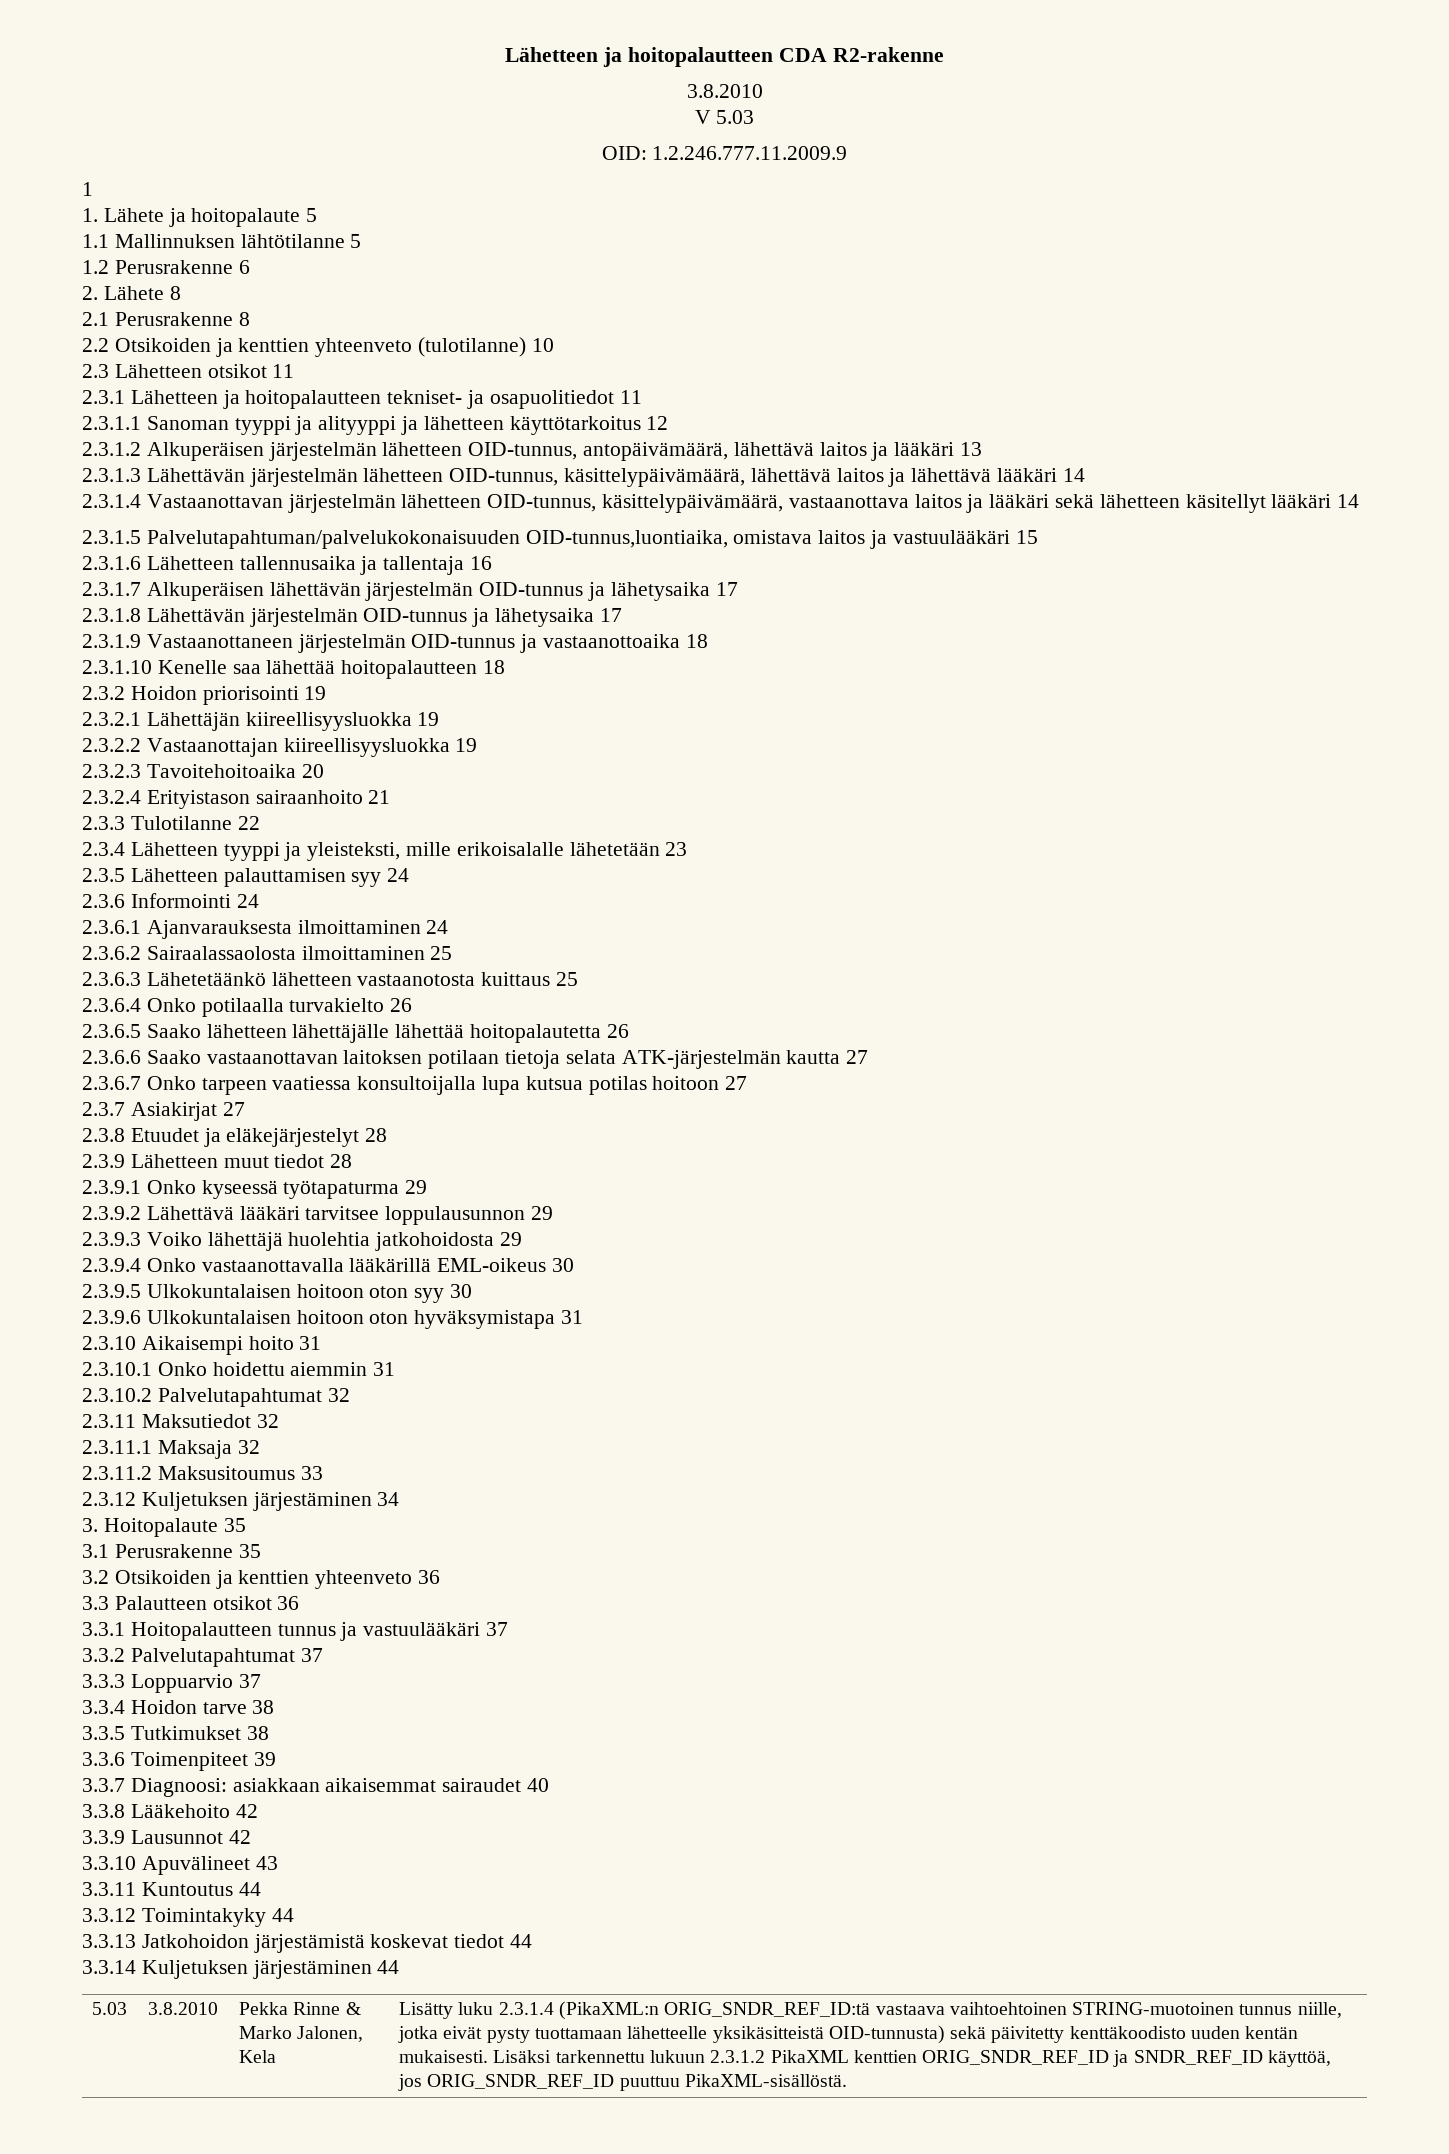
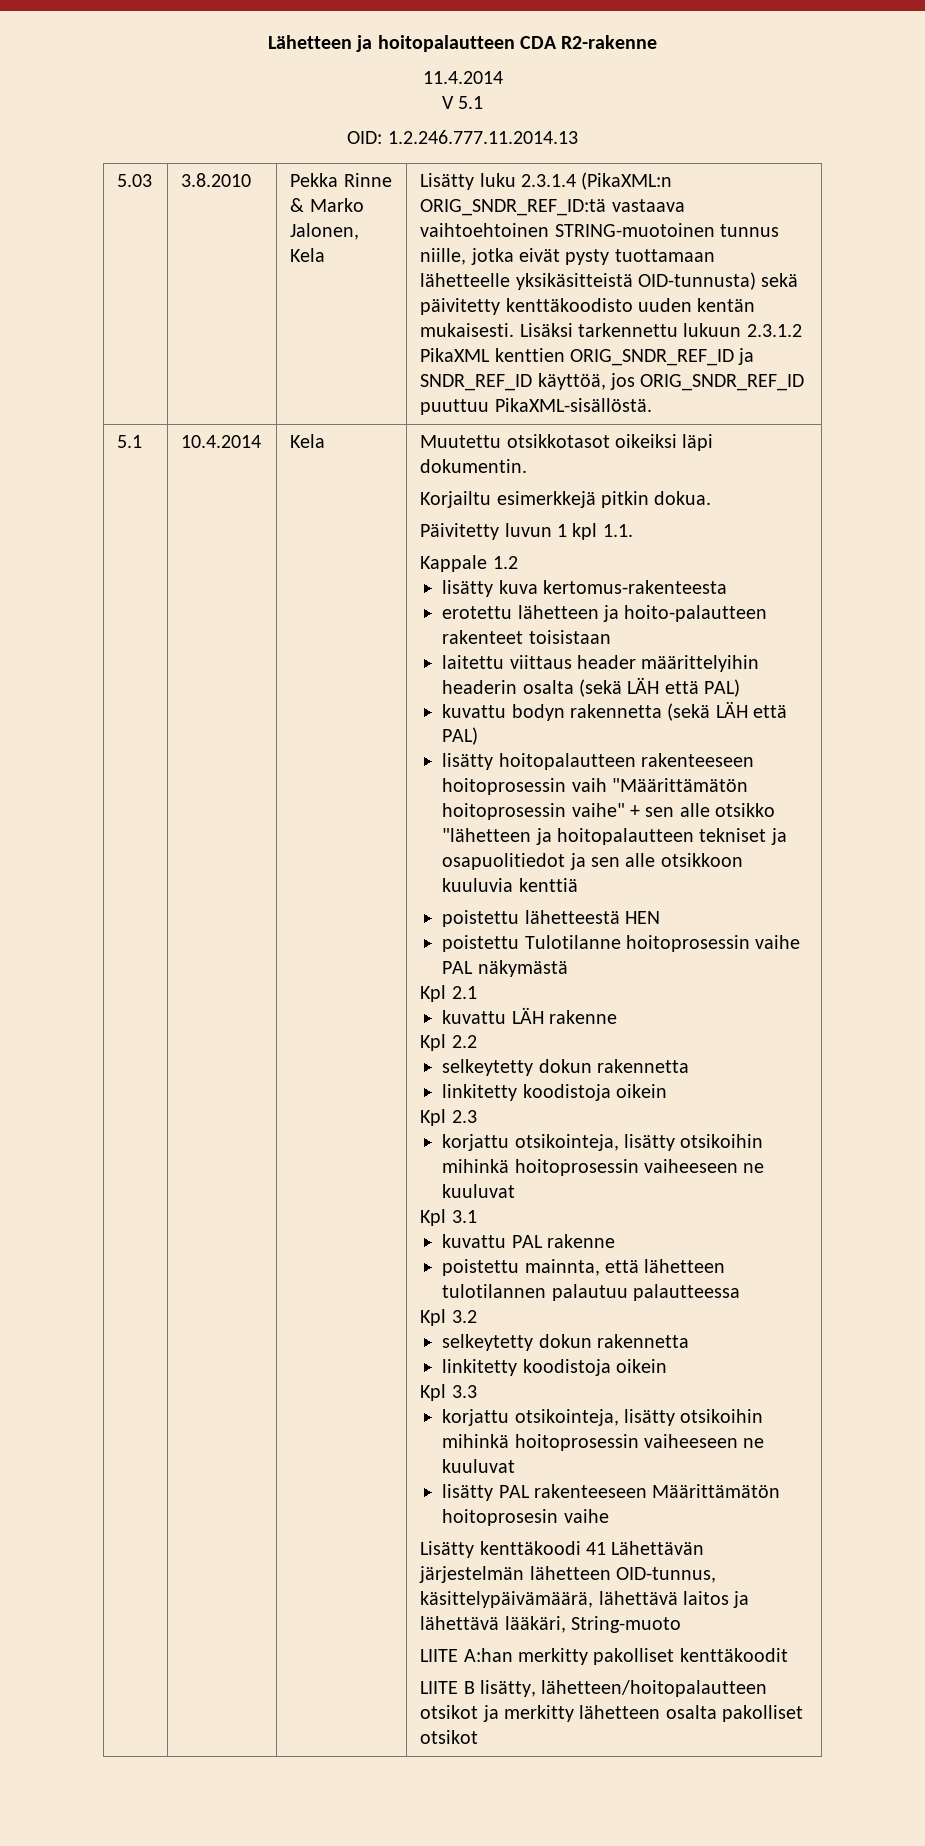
[686,84,763,98] 3.8.2010 -> [422,71,503,84] 11.4.2014
[716,110,755,124] 5.03 -> [458,96,484,109] 5.1
[652,146,848,160] [82,182,93,196] [82,208,318,227] [82,234,362,248] [82,260,250,274] [82,286,181,300] [82,312,250,326] [82,337,554,357] [82,364,295,378] [82,390,642,409] [82,416,669,435] [82,442,983,461] [82,468,1085,487] [82,494,1360,513] [82,530,1038,549] [82,556,493,575] [82,582,738,601] [82,608,622,627] [82,634,708,653] [82,660,506,679] [82,686,327,705] [82,712,440,731] [82,738,478,757] [82,764,324,778] [82,790,391,809] [82,816,260,830] [82,842,688,861] [82,868,410,887] [82,893,259,908] [82,920,449,939] [82,946,453,960] [82,972,579,986] [82,998,413,1017] [82,1024,629,1043] [82,1050,869,1069] [82,1076,748,1095] [82,1102,245,1121] [82,1128,388,1147] [82,1154,353,1168] [82,1180,428,1199] [82,1206,554,1225] [82,1232,523,1251] [82,1258,575,1272] [82,1284,473,1303] [82,1310,584,1329] [82,1336,322,1355] [82,1362,396,1376] [82,1388,350,1407] [82,1414,279,1428] [82,1440,260,1459] [82,1466,323,1480] [82,1492,400,1511] [82,1518,246,1537] [82,1544,261,1558] [82,1570,441,1589] [82,1596,300,1610] [82,1622,509,1641] [82,1648,323,1667] [82,1674,261,1693] [82,1700,275,1714] [82,1726,269,1740] [82,1752,276,1771] [82,1778,550,1797] [82,1804,258,1818] [82,1830,251,1844] [82,1856,278,1875] [82,1882,261,1896] [82,1908,294,1927] [82,1934,533,1953] [82,1960,400,1979] 1.2.246.777.11.2009.9 // 1 // 1. Lähete ja hoitopalaute 5 // 1.1 Mallinnuksen lähtötilanne 5 // 1.2 Perusrakenne 6 // 2. Lähete 8 // 2.1 Perusrakenne 8 // 2.2 Otsikoiden ja kenttien yhteenveto (tulotilanne) 10 // 2.3 Lähetteen otsikot 11 // 2.3.1 Lähetteen ja hoitopalautteen tekniset- ja osapuolitiedot 11 // 2.3.1.1 Sanoman tyyppi ja alityyppi ja lähetteen käyttötarkoitus 12 // 2.3.1.2 Alkuperäisen järjestelmän lähetteen OID-tunnus, antopäivämäärä, lähettävä laitos ja lääkäri 13 // 2.3.1.3 Lähettävän järjestelmän lähetteen OID-tunnus, käsittelypäivämäärä, lähettävä laitos ja lähettävä lääkäri 14 // 2.3.1.4 Vastaanottavan järjestelmän lähetteen OID-tunnus, käsittelypäivämäärä, vastaanottava laitos ja lääkäri sekä lähetteen käsitellyt lääkäri 14 // 2.3.1.5 Palvelutapahtuman/palvelukokonaisuuden OID-tunnus,luontiaika, omistava laitos ja vastuulääkäri 15 // 2.3.1.6 Lähetteen tallennusaika ja tallentaja 16 // 2.3.1.7 Alkuperäisen lähettävän järjestelmän OID-tunnus ja lähetysaika 17 // 2.3.1.8 Lähettävän järjestelmän OID-tunnus ja lähetysaika 17 // 2.3.1.9 Vastaanottaneen järjestelmän OID-tunnus ja vastaanottoaika 18 // 2.3.1.10 Kenelle saa lähettää hoitopalautteen 18 // 2.3.2 Hoidon priorisointi 19 // 2.3.2.1 Lähettäjän kiireellisyysluokka 19 // 2.3.2.2 Vastaanottajan kiireellisyysluokka 19 // 2.3.2.3 Tavoitehoitoaika 20 // 2.3.2.4 Erityistason sairaanhoito 21 // 2.3.3 Tulotilanne 22 // 2.3.4 Lähetteen tyyppi ja yleisteksti, mille erikoisalalle lähetetään 23 // 2.3.5 Lähetteen palauttamisen syy 24 // 2.3.6 Informointi 24 // 2.3.6.1 Ajanvarauksesta ilmoittaminen 24 // 2.3.6.2 Sairaalassaolosta ilmoittaminen 25 // 2.3.6.3 Lähetetäänkö lähetteen vastaanotosta kuittaus 25 // 2.3.6.4 Onko potilaalla turvakielto 26 // 2.3.6.5 Saako lähetteen lähettäjälle lähettää hoitopalautetta 26 // 2.3.6.6 Saako vastaanottavan laitoksen potilaan tietoja selata ATK-järjestelmän kautta 27 // 2.3.6.7 Onko tarpeen vaatiessa konsultoijalla lupa kutsua potilas hoitoon 27 // 2.3.7 Asiakirjat 27 // 2.3.8 Etuudet ja eläkejärjestelyt 28 // 2.3.9 Lähetteen muut tiedot 28 // 2.3.9.1 Onko kyseessä työtapaturma 29 // 2.3.9.2 Lähettävä lääkäri tarvitsee loppulausunnon 29 // 2.3.9.3 Voiko lähettäjä huolehtia jatkohoidosta 29 // 2.3.9.4 Onko vastaanottavalla lääkärillä EML-oikeus 30 // 2.3.9.5 Ulkokuntalaisen hoitoon oton syy 30 // 2.3.9.6 Ulkokuntalaisen hoitoon oton hyväksymistapa 31 // 2.3.10 Aikaisempi hoito 31 // 2.3.10.1 Onko hoidettu aiemmin 31 // 2.3.10.2 Palvelutapahtumat 32 // 2.3.11 Maksutiedot 32 // 2.3.11.1 Maksaja 32 // 2.3.11.2 Maksusitoumus 33 // 2.3.12 Kuljetuksen järjestäminen 34 // 3. Hoitopalaute 35 // 3.1 Perusrakenne 35 // 3.2 Otsikoiden ja kenttien yhteenveto 36 // 3.3 Palautteen otsikot 36 // 3.3.1 Hoitopalautteen tunnus ja vastuulääkäri 37 // 3.3.2 Palvelutapahtumat 37 // 3.3.3 Loppuarvio 37 // 3.3.4 Hoidon tarve 38 // 3.3.5 Tutkimukset 38 // 3.3.6 Toimenpiteet 39 // 3.3.7 Diagnoosi: asiakkaan aikaisemmat sairaudet 40 // 3.3.8 Lääkehoito 42 // 3.3.9 Lausunnot 42 // 3.3.10 Apuvälineet 43 // 3.3.11 Kuntoutus 44 // 3.3.12 Toimintakyky 44 // 3.3.13 Jatkohoidon järjestämistä koskevat tiedot 44 // 3.3.14 Kuljetuksen järjestäminen 44 -> [387,130,578,144] 1.2.246.777.11.2014.13
(847, 2080) none -> [117,435,143,448] [181,435,262,448] [290,434,326,448] [420,434,714,451] [420,459,528,473] [420,491,712,508] [420,523,633,540] [420,555,518,572] [442,580,728,597] [442,605,768,622] [442,630,611,644] [442,655,760,672] [442,677,741,697] [442,701,788,721] [442,727,479,745] [442,753,755,770] [442,778,749,795] [442,803,776,820] [442,828,787,845] [442,853,743,870] [442,878,578,892] [442,910,661,927] [442,935,801,952] [442,960,568,977] [420,985,477,1002] [442,1007,618,1024] [420,1034,477,1051] [442,1059,690,1076] [442,1084,668,1101] [420,1109,477,1126] [442,1134,764,1151] [442,1159,765,1176] [442,1184,516,1198] [420,1209,477,1226] [442,1234,616,1248] [442,1259,726,1276] [442,1284,741,1301] [420,1309,477,1326] [442,1334,690,1351] [442,1359,668,1376] [420,1384,477,1401] [442,1409,764,1426] [442,1434,765,1451] [442,1459,516,1473] [442,1484,781,1501] [442,1509,609,1526] [420,1541,705,1558] [419,1566,717,1583] [420,1591,750,1608] [420,1616,682,1633] [420,1648,788,1665] [420,1680,768,1697] [420,1705,804,1722] [420,1730,479,1744] // 5.1 | 10.4.2014 | Kela | Muutettu otsikkotasot oikeiksi läpi dokumentin. // Korjailtu esimerkkejä pitkin dokua. // Päivitetty luvun 1 kpl 1.1. // Kappale 1.2 // lisätty kuva kertomus-rakenteesta // erotettu lähetteen ja hoito-palautteen rakenteet toisistaan // laitettu viittaus header määrittelyihin headerin osalta (sekä LÄH että PAL) // kuvattu bodyn rakennetta (sekä LÄH että PAL) // lisätty hoitopalautteen rakenteeseen hoitoprosessin vaih "Määrittämätön hoitoprosessin vaihe" + sen alle otsikko "lähetteen ja hoitopalautteen tekniset ja osapuolitiedot ja sen alle otsikkoon kuuluvia kenttiä // poistettu lähetteestä HEN // poistettu Tulotilanne hoitoprosessin vaihe PAL näkymästä // Kpl 2.1 // kuvattu LÄH rakenne // Kpl 2.2 // selkeytetty dokun rakennetta // linkitetty koodistoja oikein // Kpl 2.3 // korjattu otsikointeja, lisätty otsikoihin mihinkä hoitoprosessin vaiheeseen ne kuuluvat // Kpl 3.1 // kuvattu PAL rakenne // poistettu mainnta, että lähetteen tulotilannen palautuu palautteessa // Kpl 3.2 // selkeytetty dokun rakennetta // linkitetty koodistoja oikein // Kpl 3.3 // korjattu otsikointeja, lisätty otsikoihin mihinkä hoitoprosessin vaiheeseen ne kuuluvat // lisätty PAL rakenteeseen Määrittämätön hoitoprosesin vaihe // Lisätty kenttäkoodi 41 Lähettävän järjestelmän lähetteen OID-tunnus, käsittelypäivämäärä, lähettävä laitos ja lähettävä lääkäri, String-muoto // LIITE A:han merkitty pakolliset kenttäkoodit // LIITE B lisätty, lähetteen/hoitopalautteen otsikot ja merkitty lähetteen osalta pakolliset otsikot

